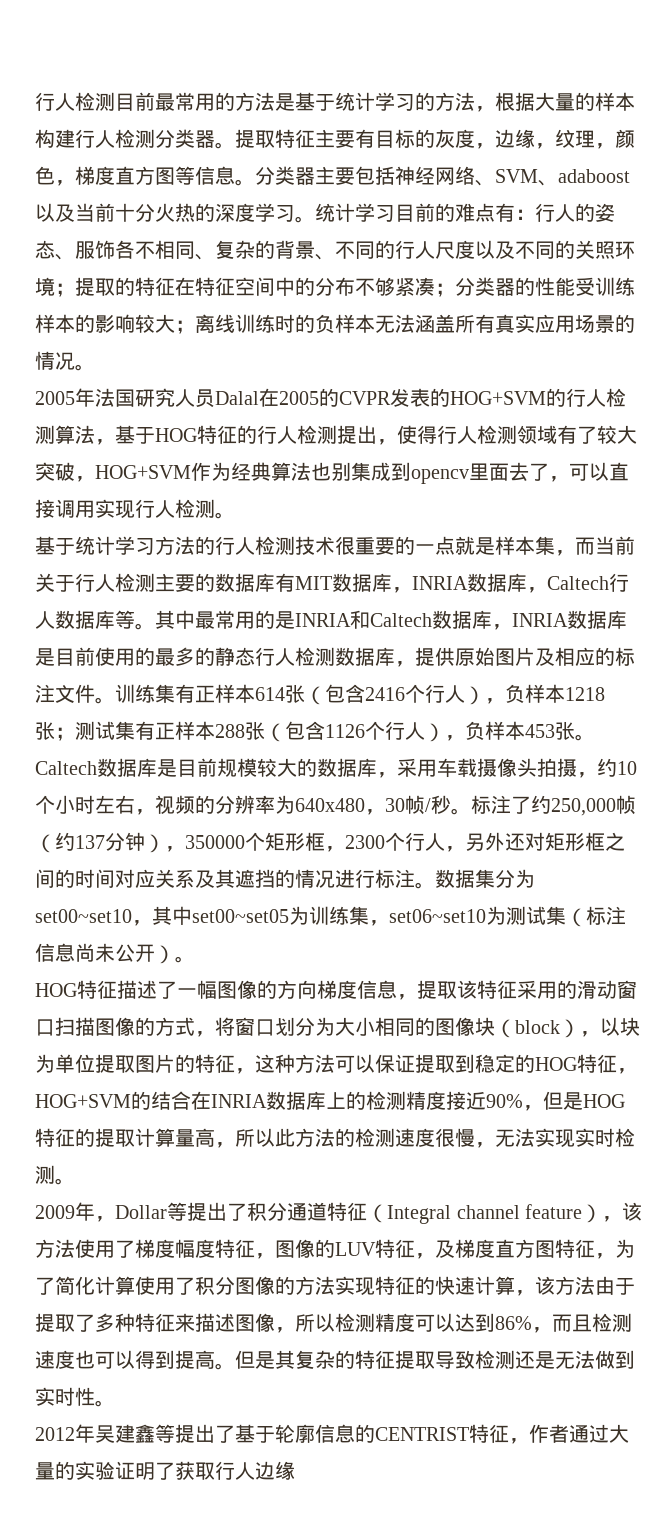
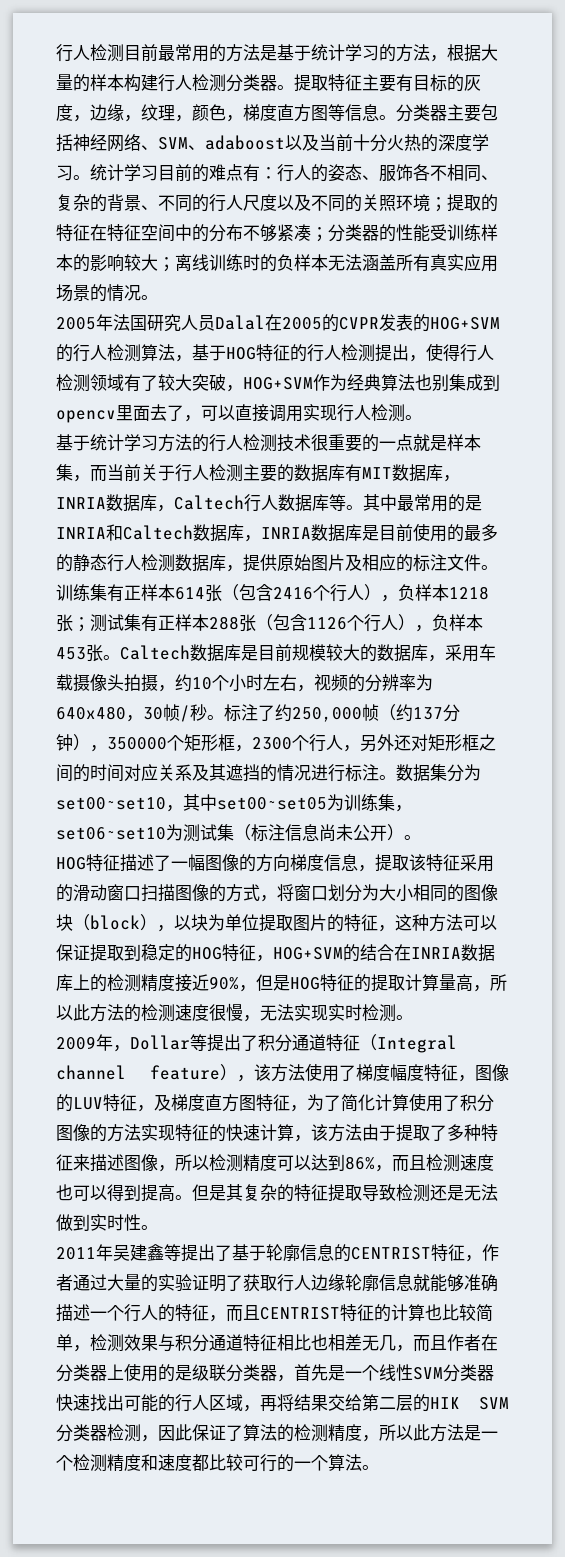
[35,1427,75,1441] 2012 -> [56,1247,96,1260] 2011
(295, 1470) none -> [345,1274,498,1292] [56,1304,493,1322] [56,1334,498,1352] [56,1363,494,1382] [56,1394,509,1412] [56,1424,498,1442] [56,1454,379,1472] 轮廓信息就能够准确描述一个行人的特征，而且CENTRIST特征的计算也比较简单，检测效果与积分通道特征相比也相差无几，而且作者在分类器上使用的是级联分类器，首先是一个线性SVM分类器快速找出可能的行人区域，再将结果交给第二层的HIK SVM分类器检测，因此保证了算法的检测精度，所以此方法是一个检测精度和速度都比较可行的一个算法。

